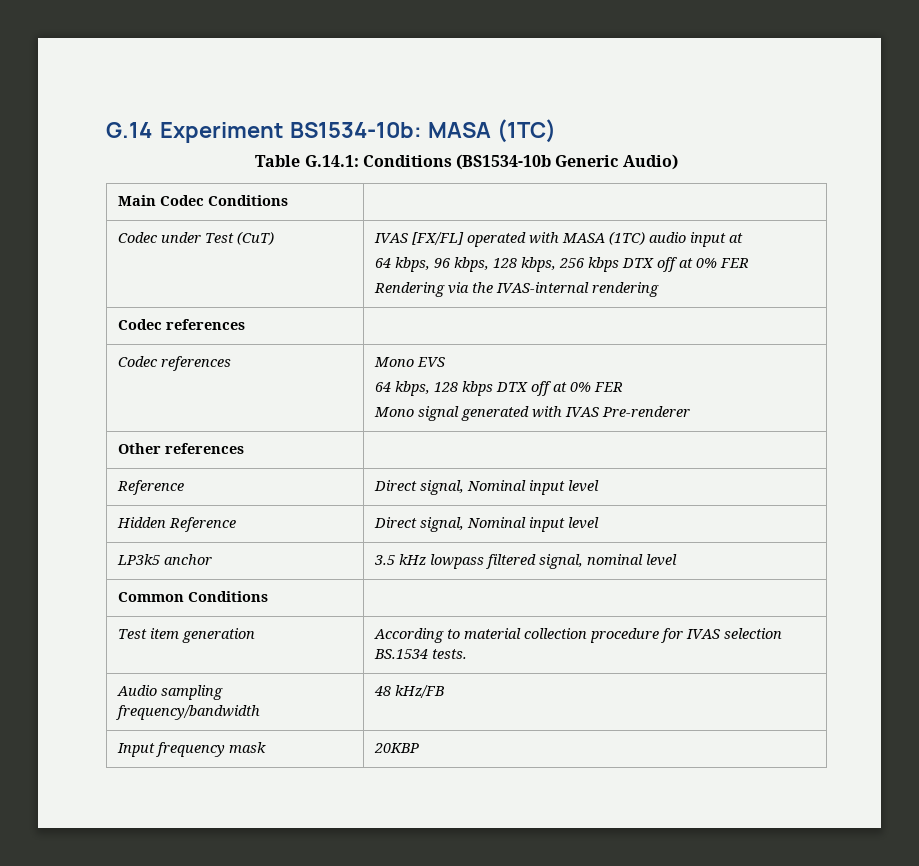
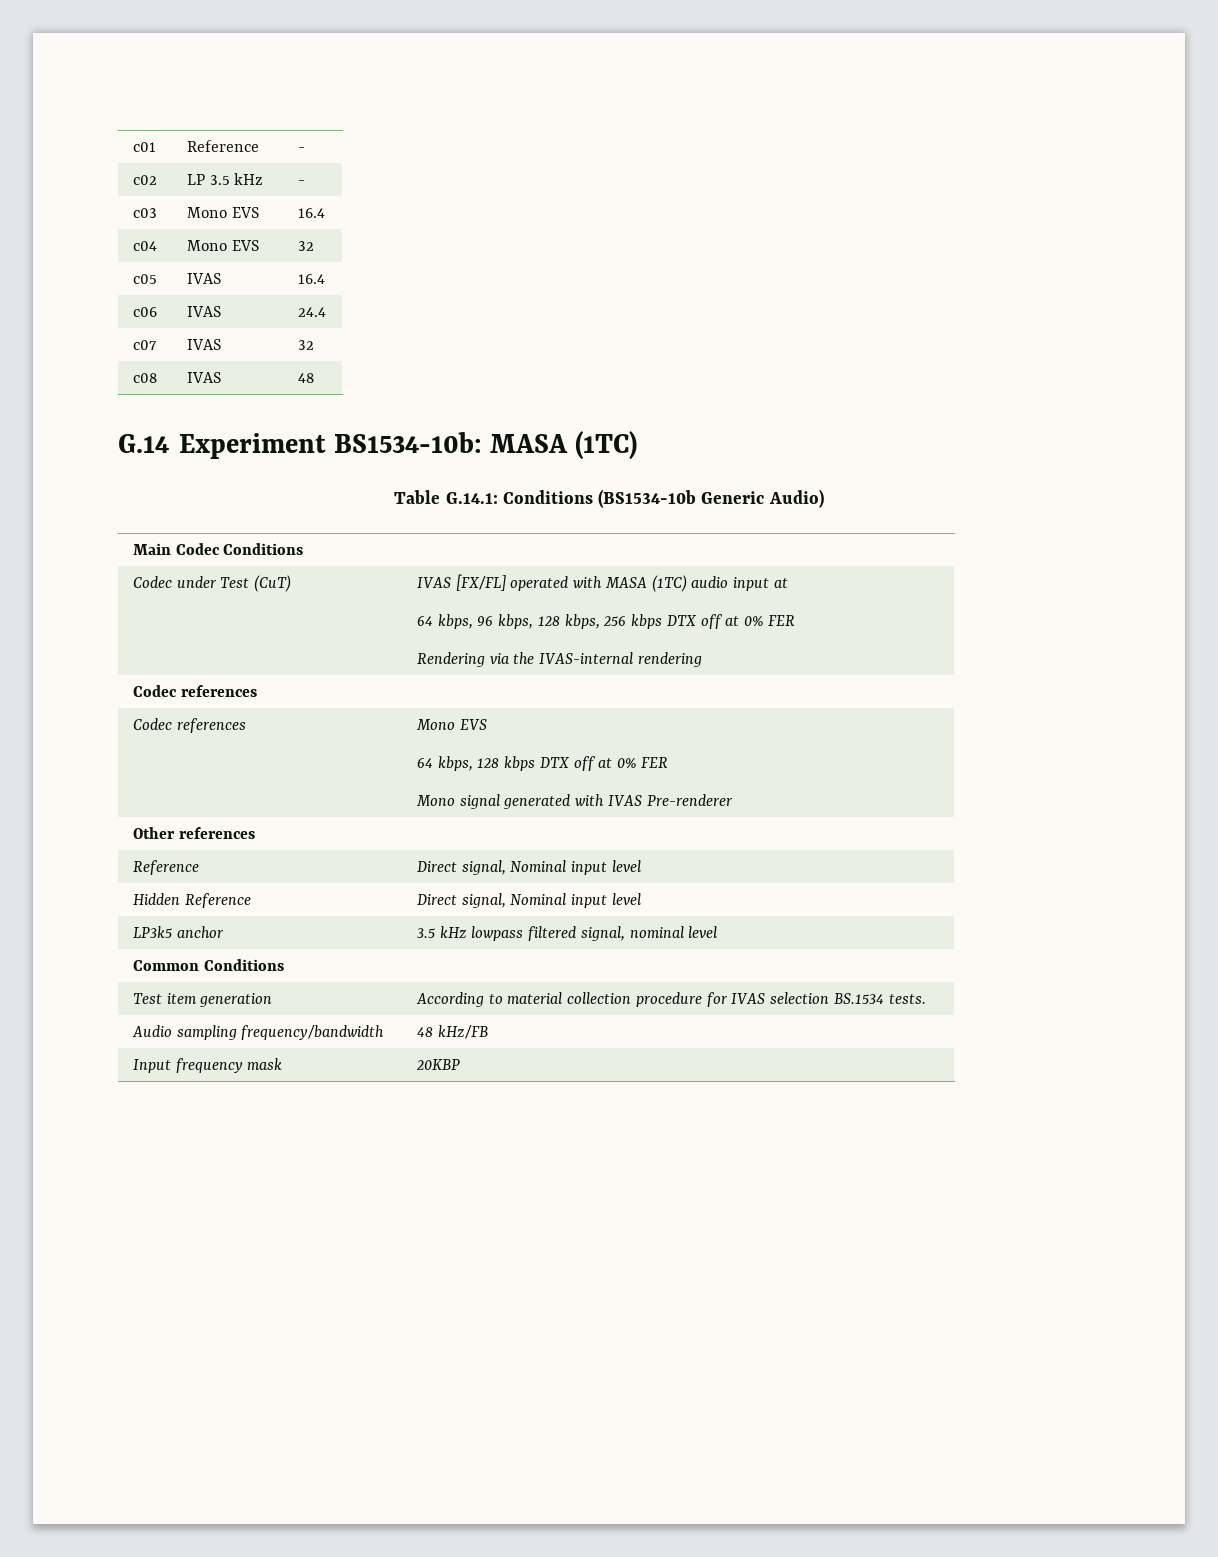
(106, 130) none -> [132,142,156,152] [186,140,259,152] [297,147,305,152] [132,175,157,185] [186,173,264,185] [297,180,305,185] [132,208,157,218] [186,207,259,218] [297,208,325,218] [132,241,157,251] [186,240,259,251] [297,241,314,251] [132,274,157,284] [186,273,221,284] [297,274,325,284] [132,307,157,317] [186,306,221,317] [297,307,326,317] [132,340,157,350] [186,339,221,350] [297,340,314,350] [132,373,157,383] [186,372,221,383] [297,373,314,383] c01 | Reference | - // c02 | LP 3.5 kHz | - // c03 | Mono EVS | 16.4 // c04 | Mono EVS | 32 // c05 | IVAS | 16.4 // c06 | IVAS | 24.4 // c07 | IVAS | 32 // c08 | IVAS | 48 //

